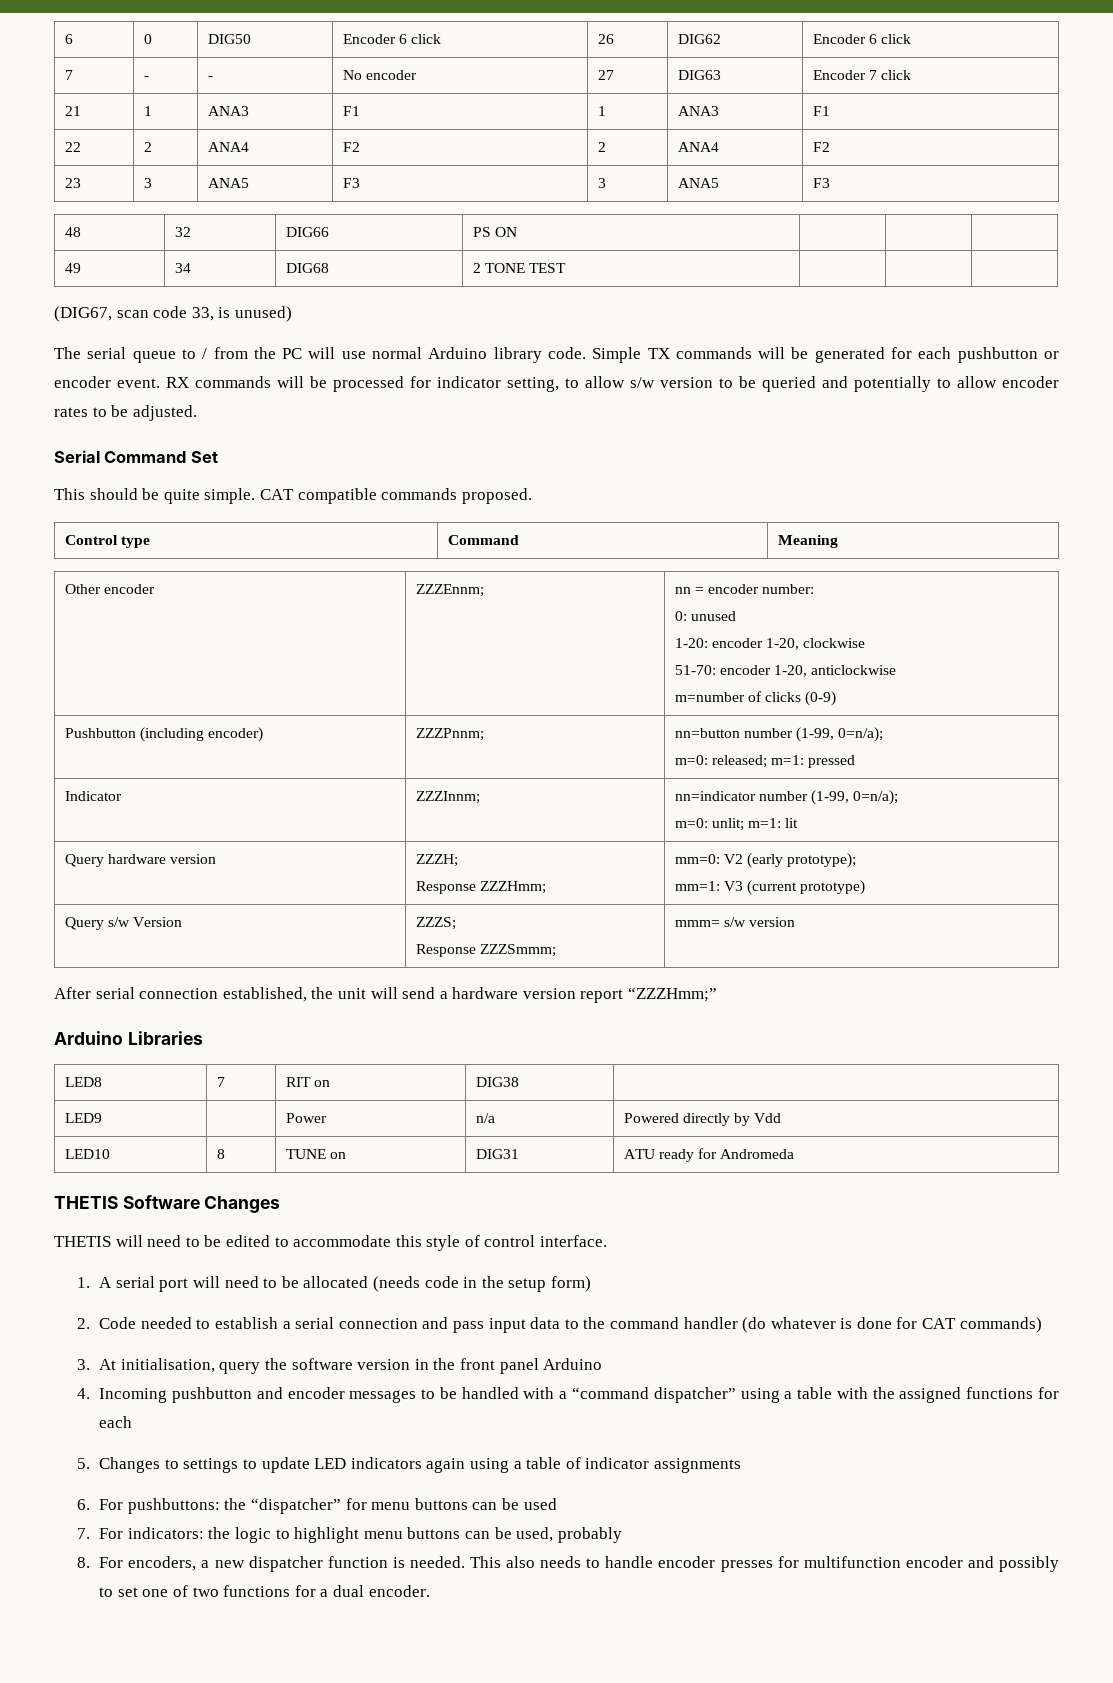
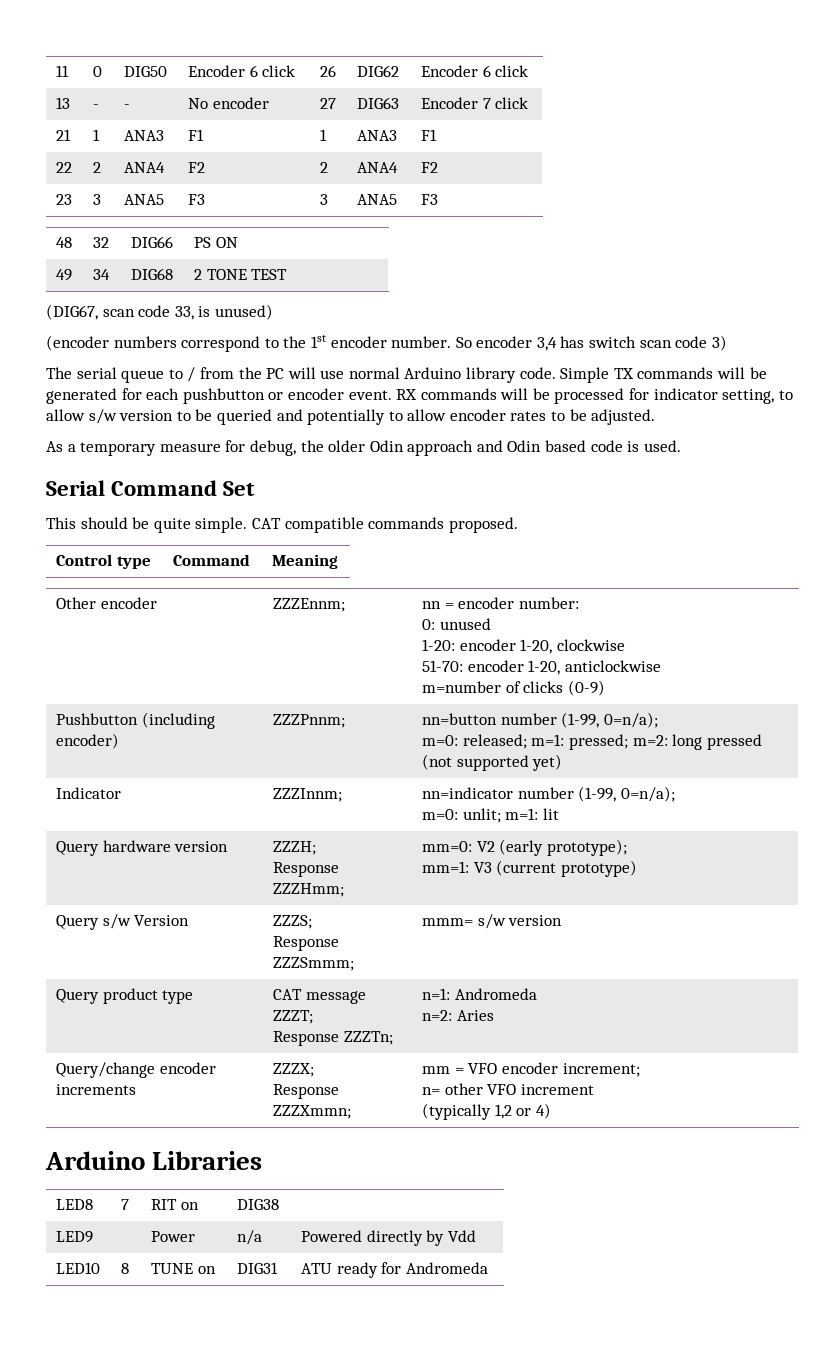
[64,34,73,44] 6 -> [56,65,70,77] 11
[64,70,73,80] 7 -> [56,97,71,109] 13
(292, 314) none -> [46,335,727,352] // (encoder numbers correspond to the 1st encoder number. So encoder 3,4 has switch scan code 3)
(197, 413) none -> [46,440,681,456] // As a temporary measure for debug, the older Odin approach and Odin based code is used.
[808,755,856,768] pressed -> [569,734,762,750] [422,754,563,771] pressed; m=2: long pressed (not supported yet)
[54,987,718,1003] // After serial connection established, the unit will send a hardware version report “ZZZHmm;” -> [56,988,194,1004] [273,989,366,1004] [273,1010,314,1024] [273,1031,393,1046] [422,988,537,1000] [422,1010,494,1021] [56,1062,216,1078] [56,1084,137,1095] [273,1063,315,1077] [273,1084,340,1099] [273,1105,352,1119] [422,1062,640,1077] [422,1083,595,1095] [422,1103,552,1120] // Query product type | CAT message ZZZT; // Response ZZZTn; | n=1: Andromeda // n=2: Aries // Query/change encoder increments | ZZZX; // Response ZZZXmmn; | mm = VFO encoder increment; // n= other VFO increment // (typically 1,2 or 4)
[54,1195,281,1213] [54,1235,608,1251] [76,1276,591,1292] [76,1317,1042,1333] [76,1358,603,1374] [76,1387,1059,1403] [99,1416,133,1428] [76,1457,741,1473] [76,1498,557,1514] [76,1527,622,1543] [76,1556,1060,1572] [99,1585,430,1597] // THETIS Software Changes // THETIS will need to be edited to accommodate this style of control interface. // 1. A serial port will need to be allocated (needs code in the setup form) // 2. Code needed to establish a serial connection and pass input data to the command handler (do whatever is done for CAT commands) // 3. At initialisation, query the software version in the front panel Arduino // 4. Incoming pushbutton and encoder messages to be handled with a “command dispatcher” using a table with the assigned functions for each // 5. Changes to settings to update LED indicators again using a table of indicator assignments // 6. For pushbuttons: the “dispatcher” for menu buttons can be used // 7. For indicators: the logic to highlight menu buttons can be used, probably // 8. For encoders, a new dispatcher function is needed. This also needs to handle encoder presses for multifunction encoder and possibly to set one of two functions for a dual encoder. -> (489, 1268) none

